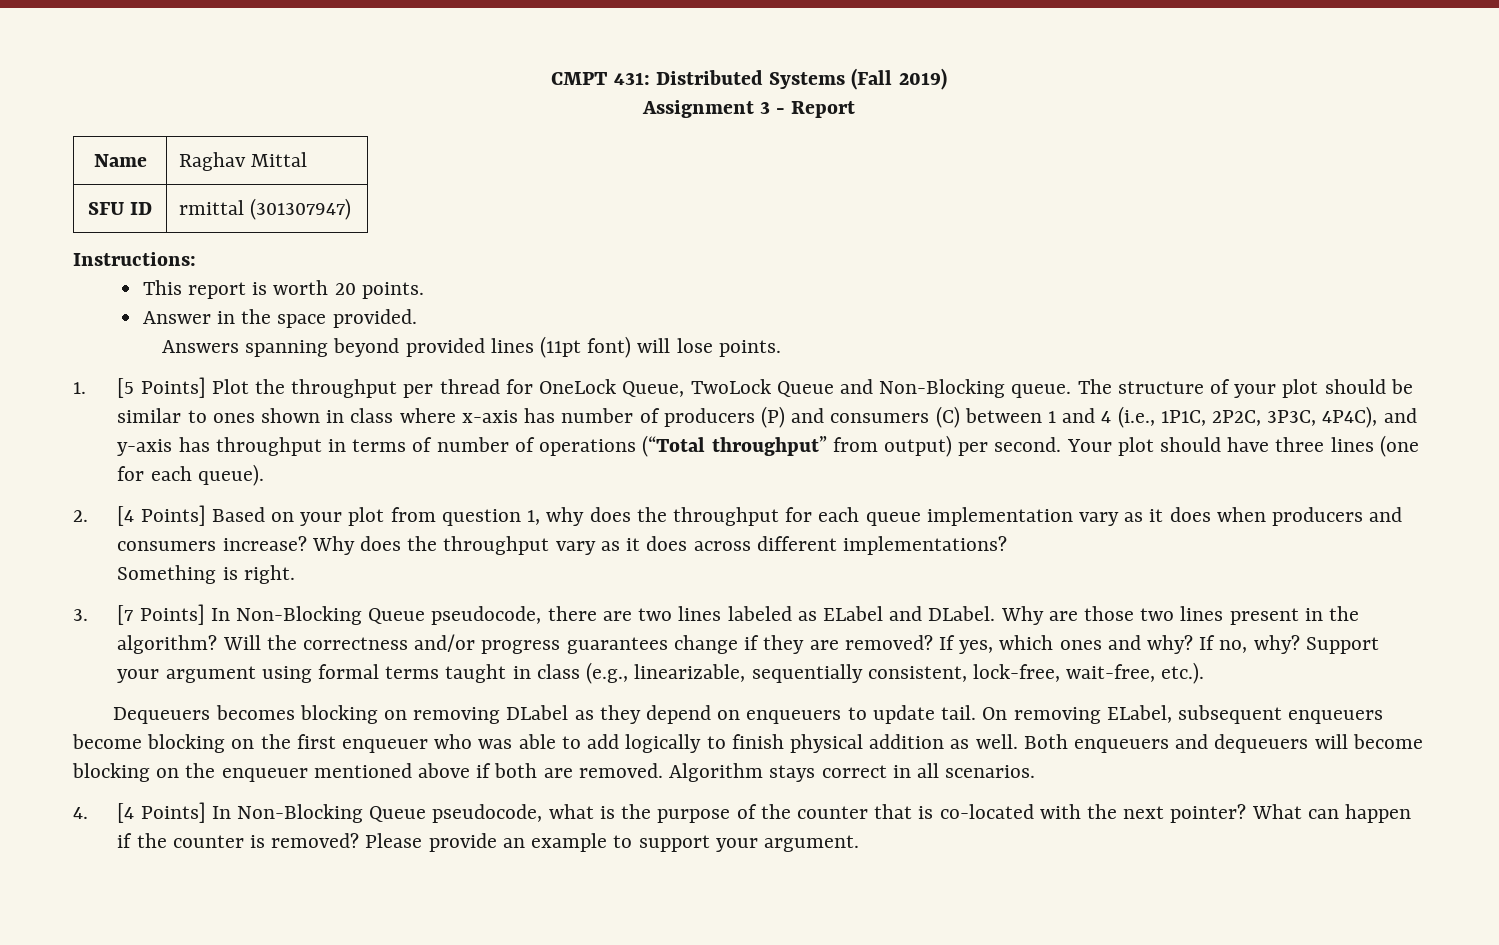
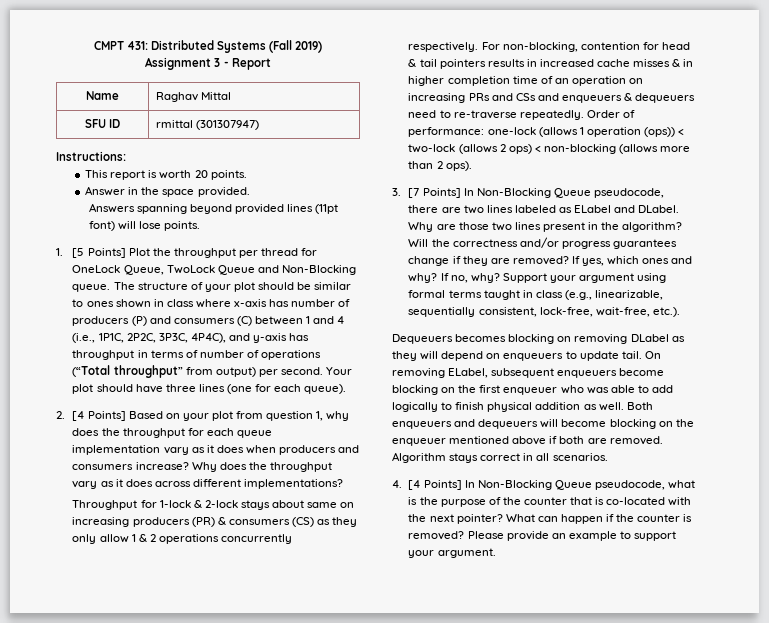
[117,565,295,584] Something is right. -> [72,500,355,510] [72,517,358,527] [72,534,293,544] [408,42,690,52] [408,59,694,69] [408,76,644,86] [408,93,696,103] [408,110,635,120] [408,127,685,137] [408,144,691,154] [408,161,472,171] Throughput for 1-lock & 2-lock stays about same on increasing producers (PR) & consumers (CS) as they only allow 1 & 2 operations concurrently respectively. For non-blocking, contention for head & tail pointers results in increased cache misses & in higher completion time of an operation on increasing PRs and CSs and enqueuers & dequeuers need to re-traverse repeatedly. Order of performance: one-lock (allows 1 operation (ops)) < two-lock (allows 2 ops) < non-blocking (allows more than 2 ops).
(641, 714) none -> [420,351,439,360] will

